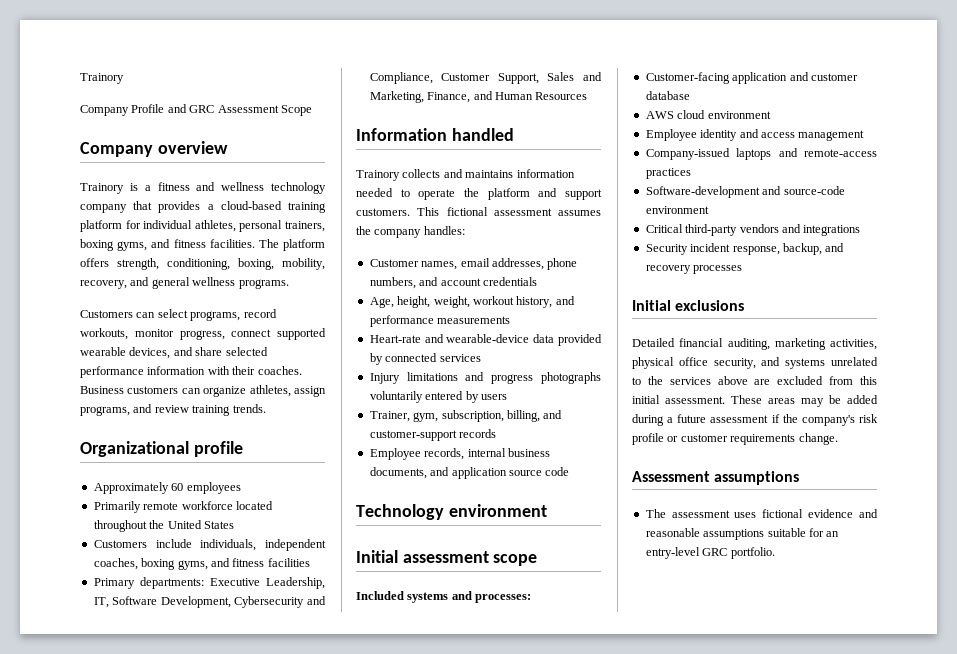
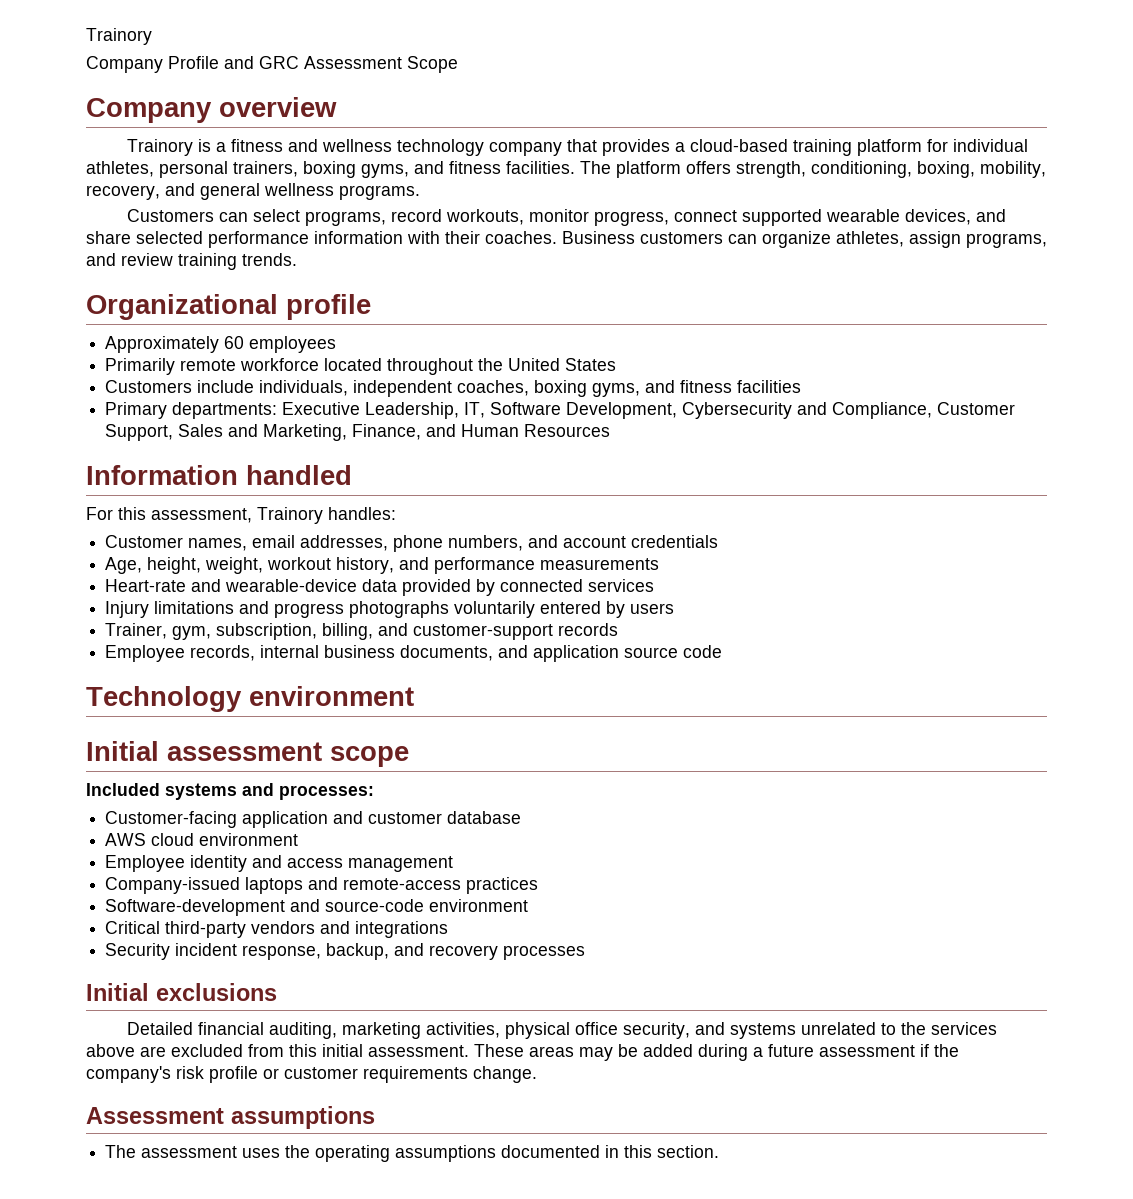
[356,169,575,181] [356,188,602,200] [356,207,601,216] [356,226,422,238] Trainory collects and maintains information needed to operate the platform and support customers. This fictional assessment assumes the company -> [86,507,323,524] For this assessment, Trainory
[762,509,878,518] [645,528,840,540] [645,547,775,559] fictional evidence and reasonable assumptions suitable for an entry-level GRC portfolio. -> [285,1145,720,1162] the operating assumptions documented in this section.

